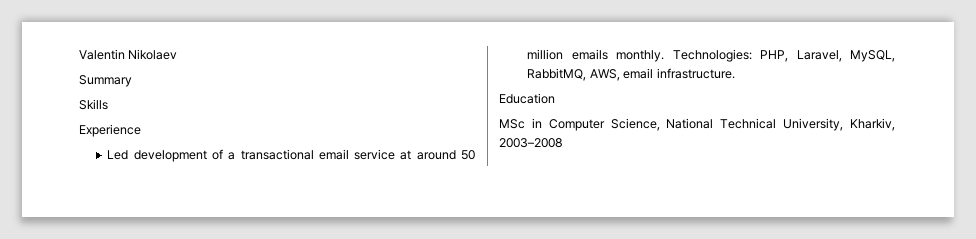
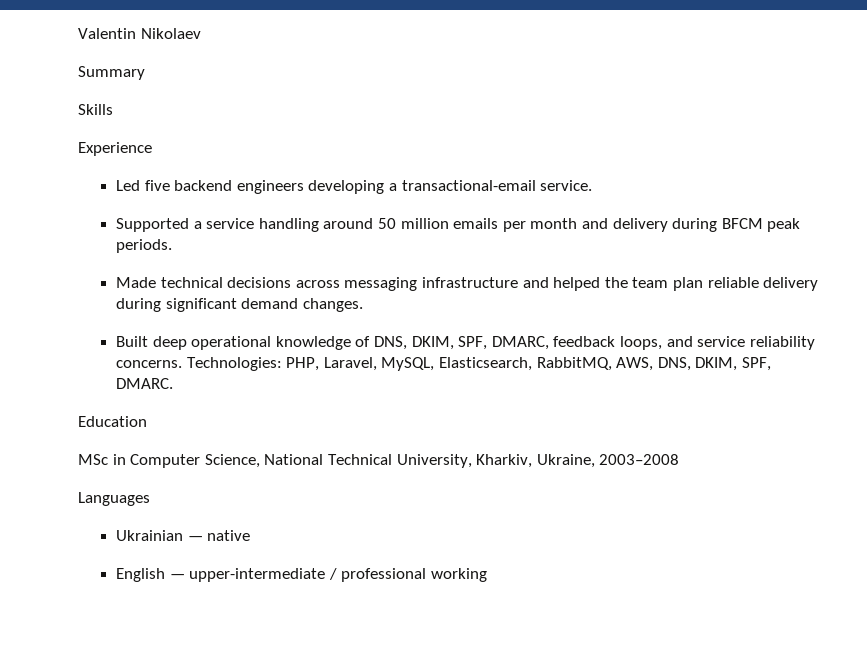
[133,149,475,162] [527,49,665,62] development of a transactional email service at around 50 million emails monthly. -> [144,180,593,194] [116,218,801,232] [116,239,173,253] [116,277,819,291] [116,298,363,312] [116,336,815,350] [116,360,183,368] five backend engineers developing a transactional-email service. // Supported a service handling around 50 million emails per month and delivery during BFCM peak periods. // Made technical decisions across messaging infrastructure and helped the team plan reliable delivery during significant demand changes. // Built deep operational knowledge of DNS, DKIM, SPF, DMARC, feedback loops, and service reliability concerns.
(895, 56) none -> [438,357,532,371] Elasticsearch,
[623,68,735,79] email infrastructure. -> [657,357,771,371] [116,378,174,389] DNS, DKIM, SPF, DMARC.
(895, 124) none -> [536,454,595,468] Ukraine,
(563, 143) none -> [78,492,150,506] [116,530,251,541] [116,568,487,582] // Languages // Ukrainian — native // English — upper-intermediate / professional working

